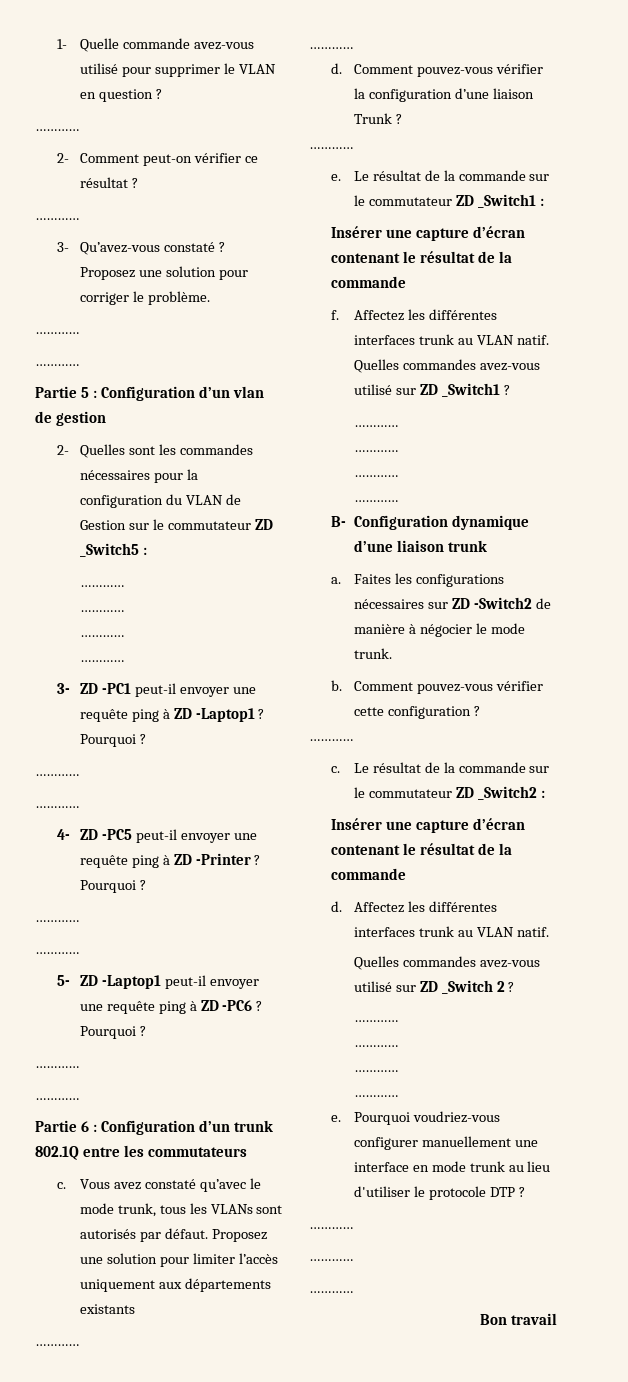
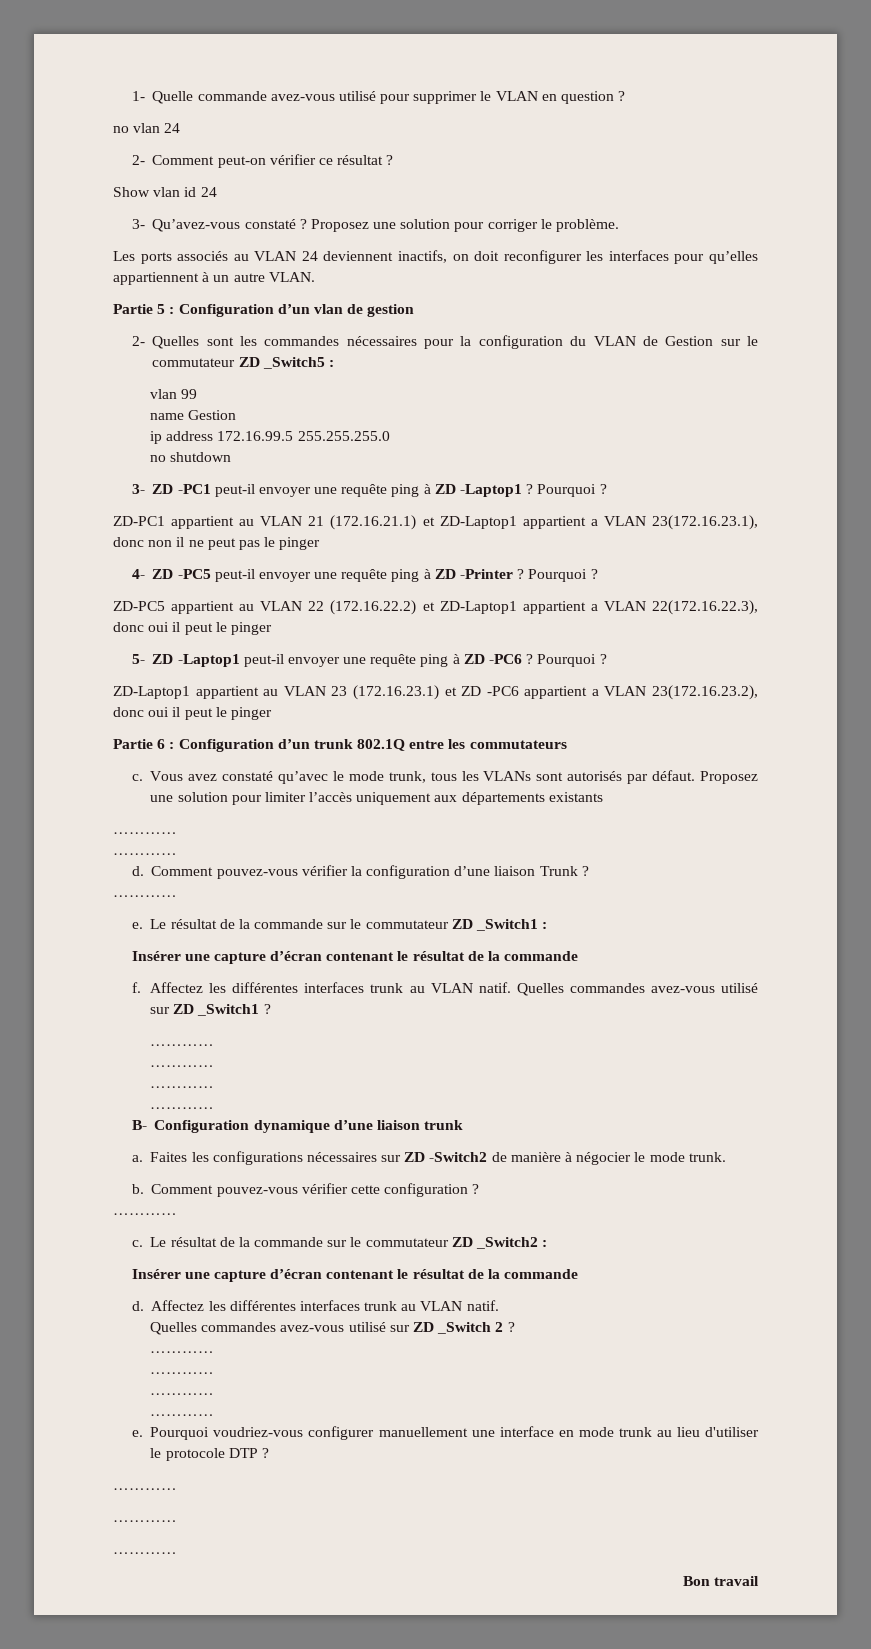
[35,129,79,131] ………… -> [113,123,181,133] no vlan 24
[35,218,79,220] ………… -> [113,187,217,197] Show vlan id 24
[35,332,79,334] [35,364,79,366] ………… // ………… -> [113,250,758,264] [113,272,315,285] Les ports associés au VLAN 24 deviennent inactifs, on doit reconfigurer les interfaces pour qu’elles appartiennent à un autre VLAN.
[79,585,124,587] [79,610,124,612] [79,635,124,637] [79,660,124,662] ………… // ………… // ………… // ………… -> [150,389,198,399] [150,410,237,420] [150,431,390,444] [150,452,232,462] vlan 99 // name Gestion // ip address 172.16.99.5 255.255.255.0 // no shutdown
[35,774,79,776] [35,806,79,808] ………… // ………… -> [113,515,759,530] [113,537,321,550] ZD-PC1 appartient au VLAN 21 (172.16.21.1) et ZD-Laptop1 appartient a VLAN 23(172.16.23.1), donc non il ne peut pas le pinger
[35,920,79,922] [35,952,79,954] ………… // ………… -> [113,600,759,615] [113,622,272,635] ZD-PC5 appartient au VLAN 22 (172.16.22.2) et ZD-Laptop1 appartient a VLAN 22(172.16.22.3), donc oui il peut le pinger
[35,1066,79,1068] [35,1098,79,1100] ………… // ………… -> [113,685,758,700] [113,707,272,720] ZD-Laptop1 appartient au VLAN 23 (172.16.23.1) et ZD -PC6 appartient a VLAN 23(172.16.23.2), donc oui il peut le pinger

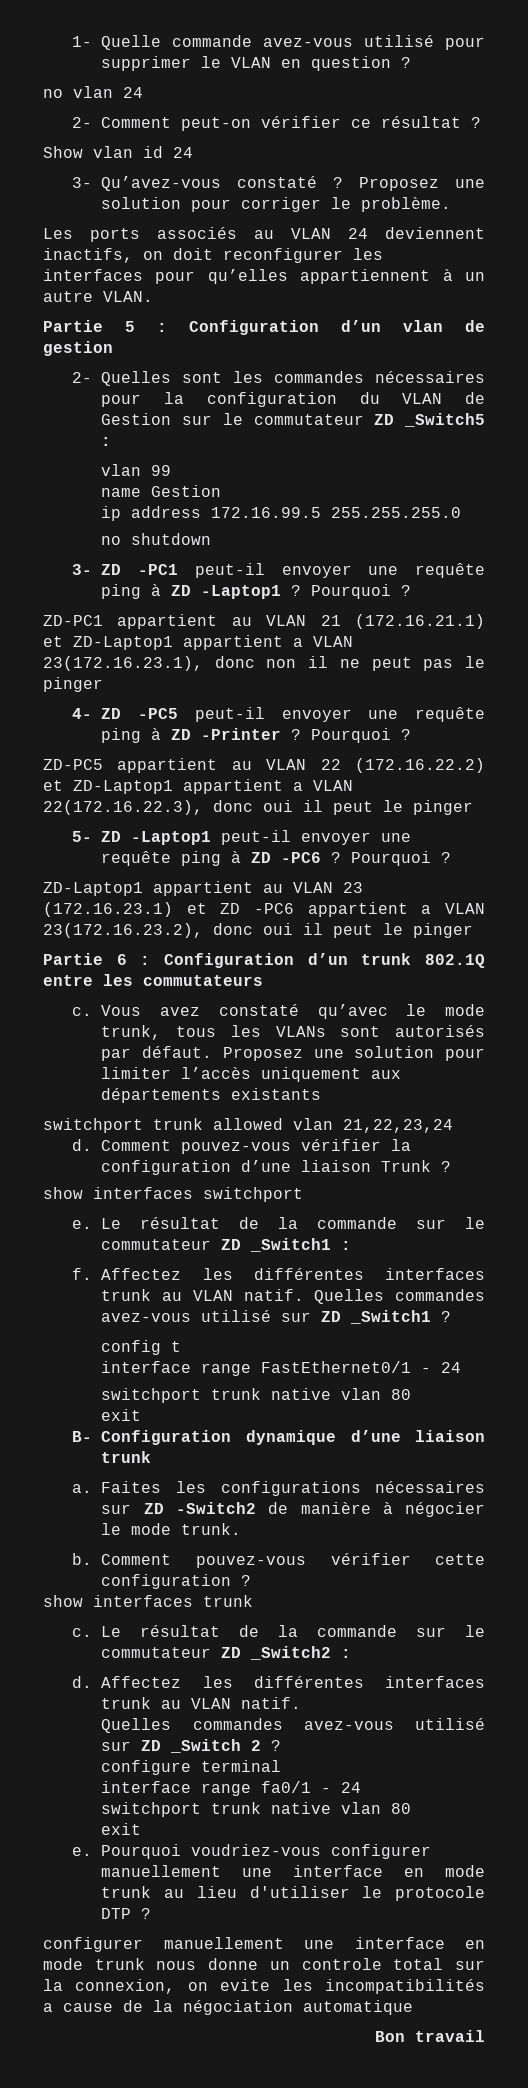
[113,832,177,834] [113,853,177,855] ………… // ………… -> [43,1118,453,1133] switchport trunk allowed vlan 21,22,23,24
[113,895,177,897] ………… -> [43,1187,303,1202] show interfaces switchport
[131,951,579,964] // Insérer une capture d’écran contenant le résultat de la commande -> (352, 1245) none
[150,1044,215,1046] [150,1065,215,1067] [150,1086,215,1088] [150,1107,215,1109] ………… // ………… // ………… // ………… -> [101,1340,182,1355] [101,1361,462,1376] [101,1388,412,1403] [101,1409,142,1421] config t // interface range FastEthernet0/1 - 24 // switchport trunk native vlan 80 // exit
[113,1213,177,1215] ………… -> [43,1595,253,1607] show interfaces trunk
[131,1269,579,1282] // Insérer une capture d’écran contenant le résultat de la commande -> (352, 1653) none
[150,1351,215,1353] [150,1372,215,1374] [150,1393,215,1395] [150,1414,215,1416] ………… // ………… // ………… // ………… -> [101,1760,282,1775] [101,1781,362,1796] [101,1802,412,1817] [101,1823,142,1835] configure terminal // interface range fa0/1 - 24 // switchport trunk native vlan 80 // exit
[113,1488,177,1490] [113,1520,177,1522] [113,1552,177,1554] ………… // ………… // ………… -> [43,1937,485,1952] [43,1958,486,1970] [43,1979,485,1994] [43,2000,413,2015] configurer manuellement une interface en mode trunk nous donne un controle total sur la connexion, on evite les incompatibilités a cause de la négociation automatique

